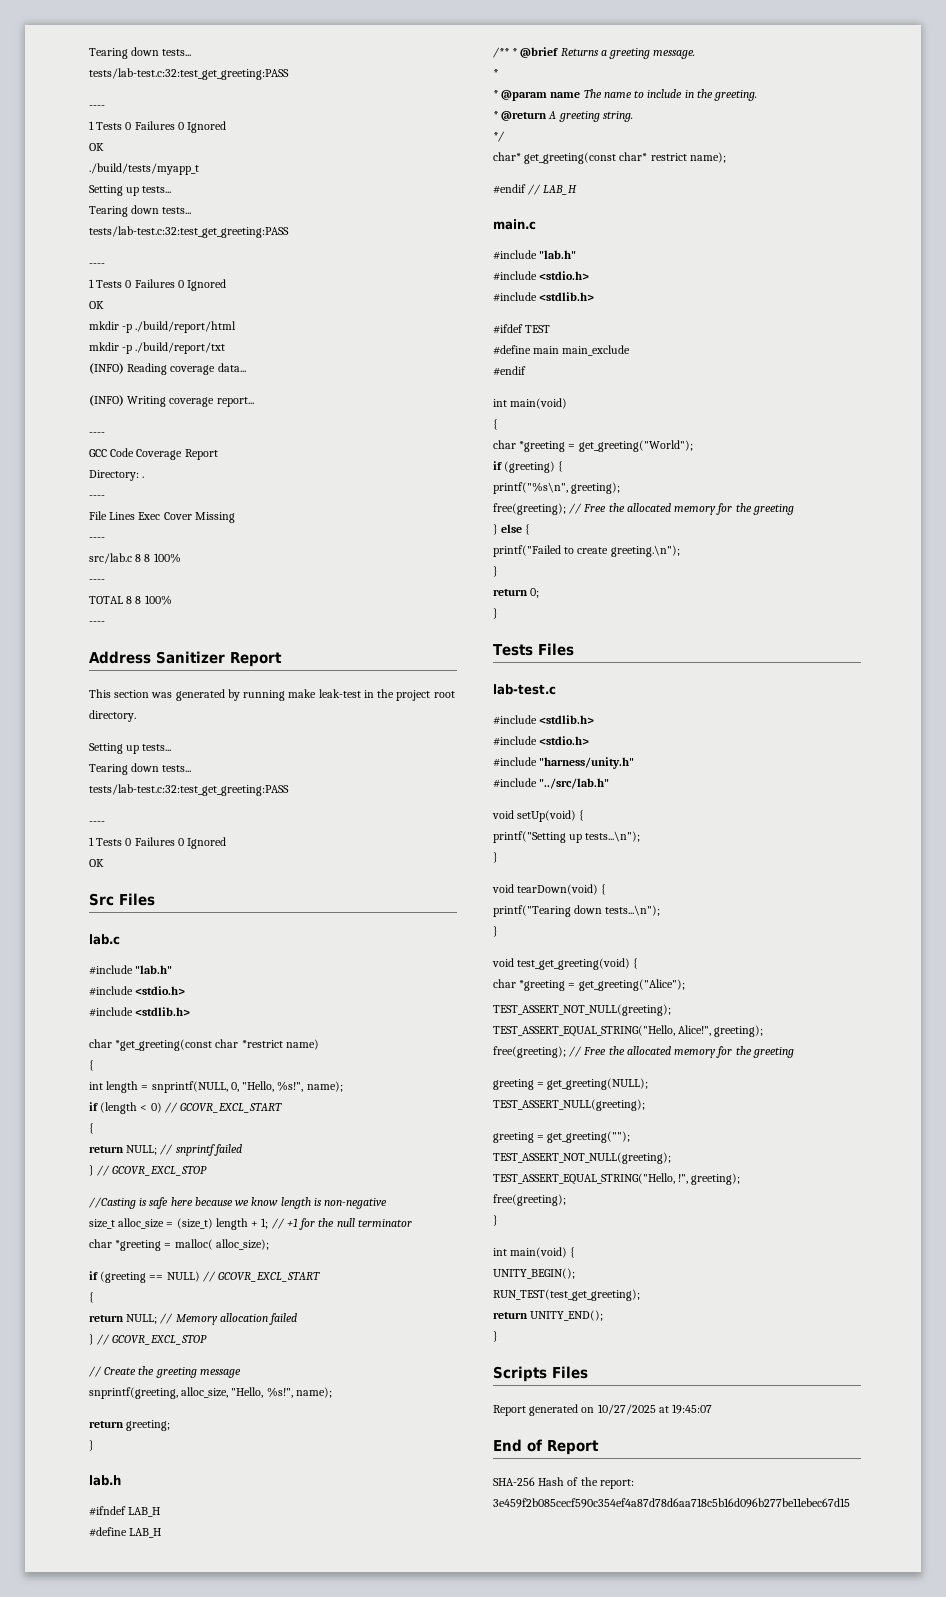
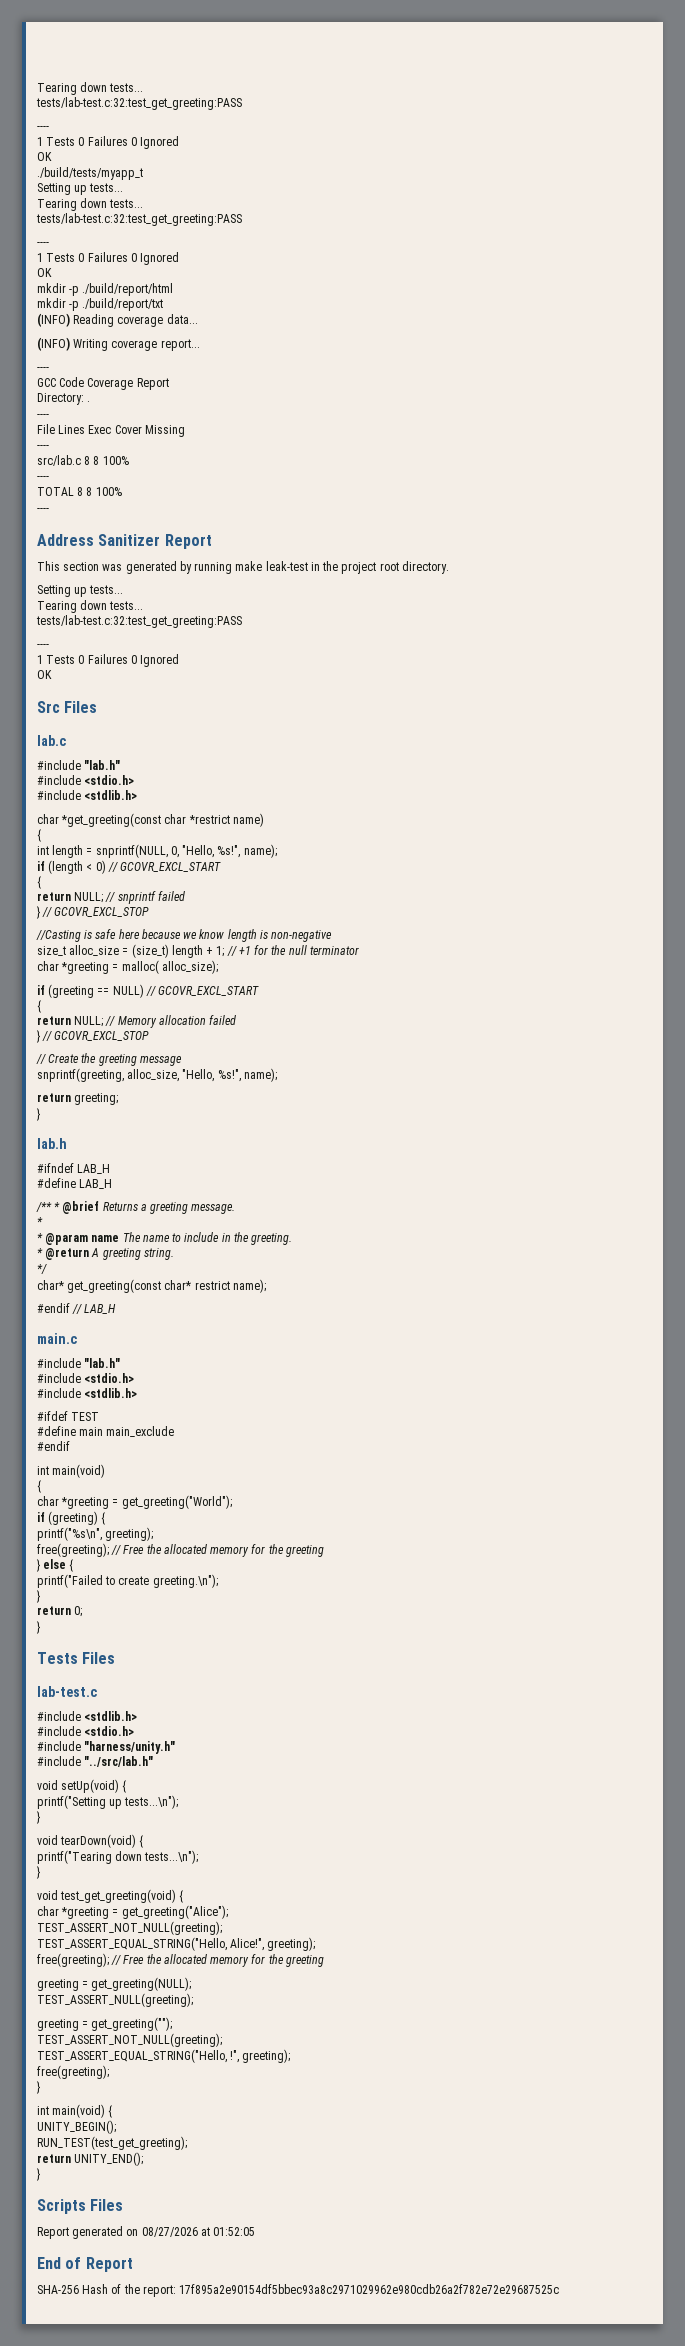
[597,1404,713,1415] 10/27/2025 at 19:45:07 -> [141,2227,256,2237] 08/27/2026 at 01:52:05
[493,1498,850,1508] 3e459f2b085cecf590c354ef4a87d78d6aa718c5b16d096b277be11ebec67d15 -> [179,2284,560,2294] 17f895a2e90154df5bbec93a8c2971029962e980cdb26a2f782e72e29687525c

